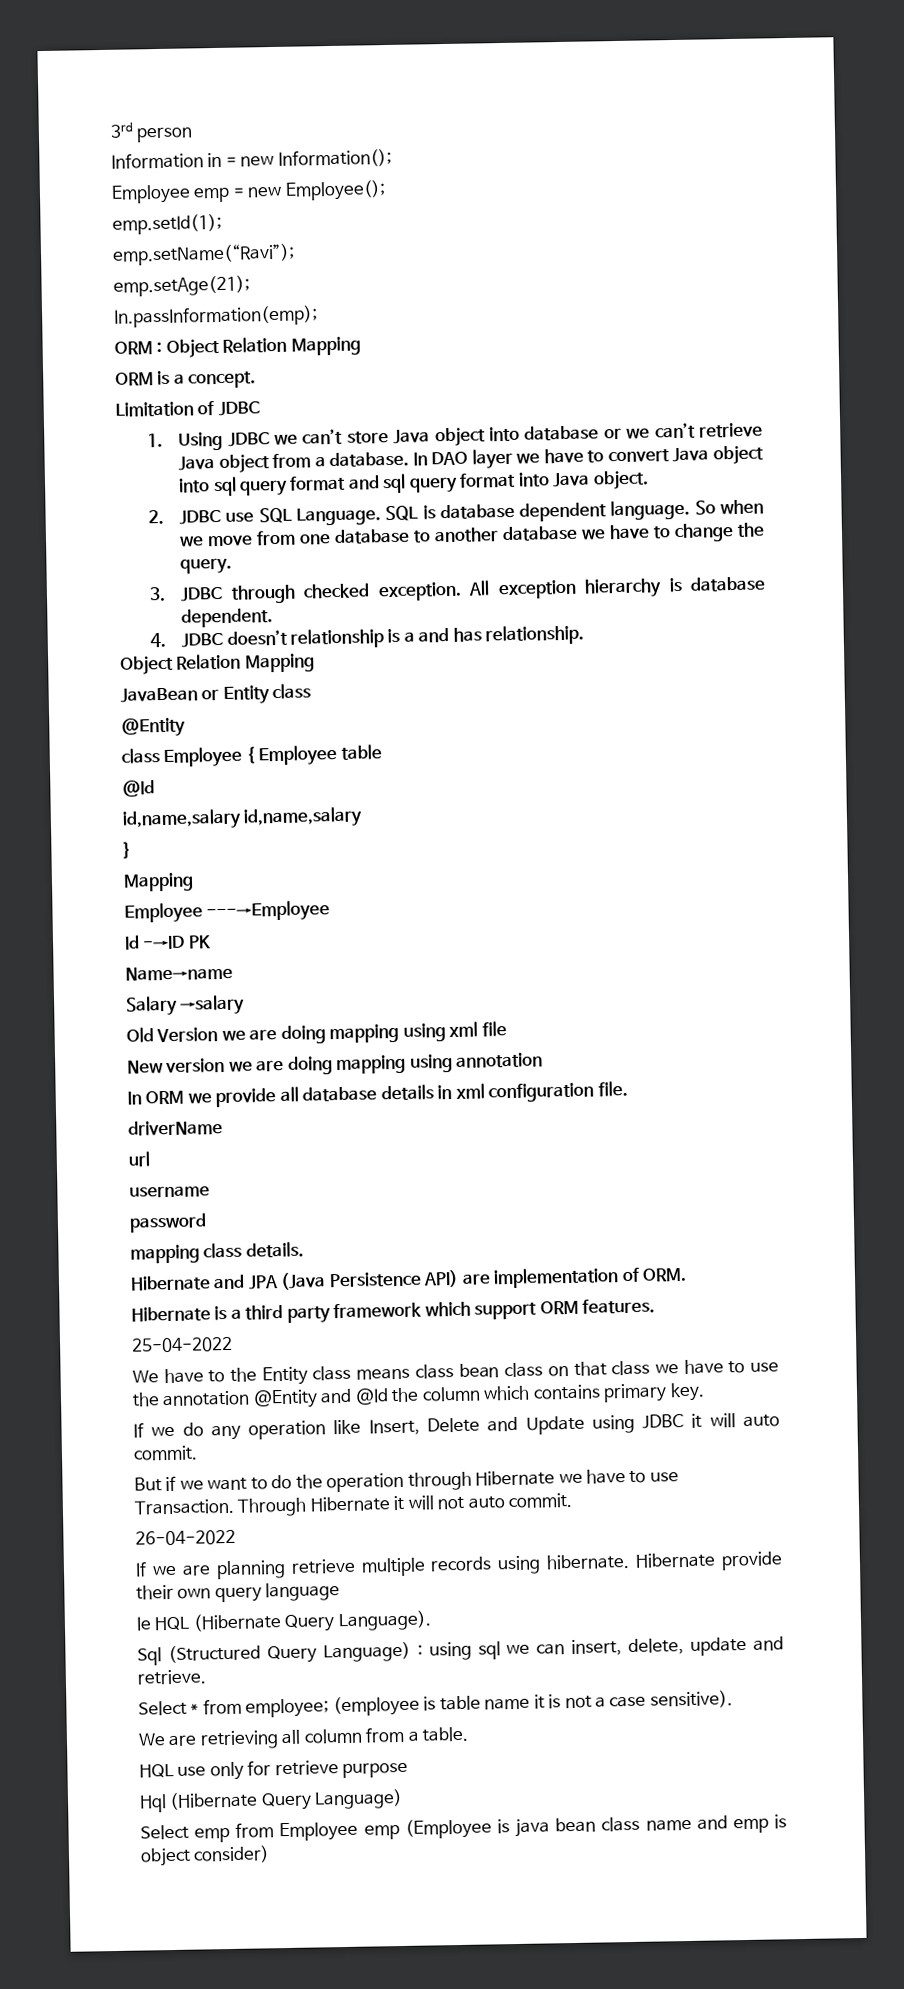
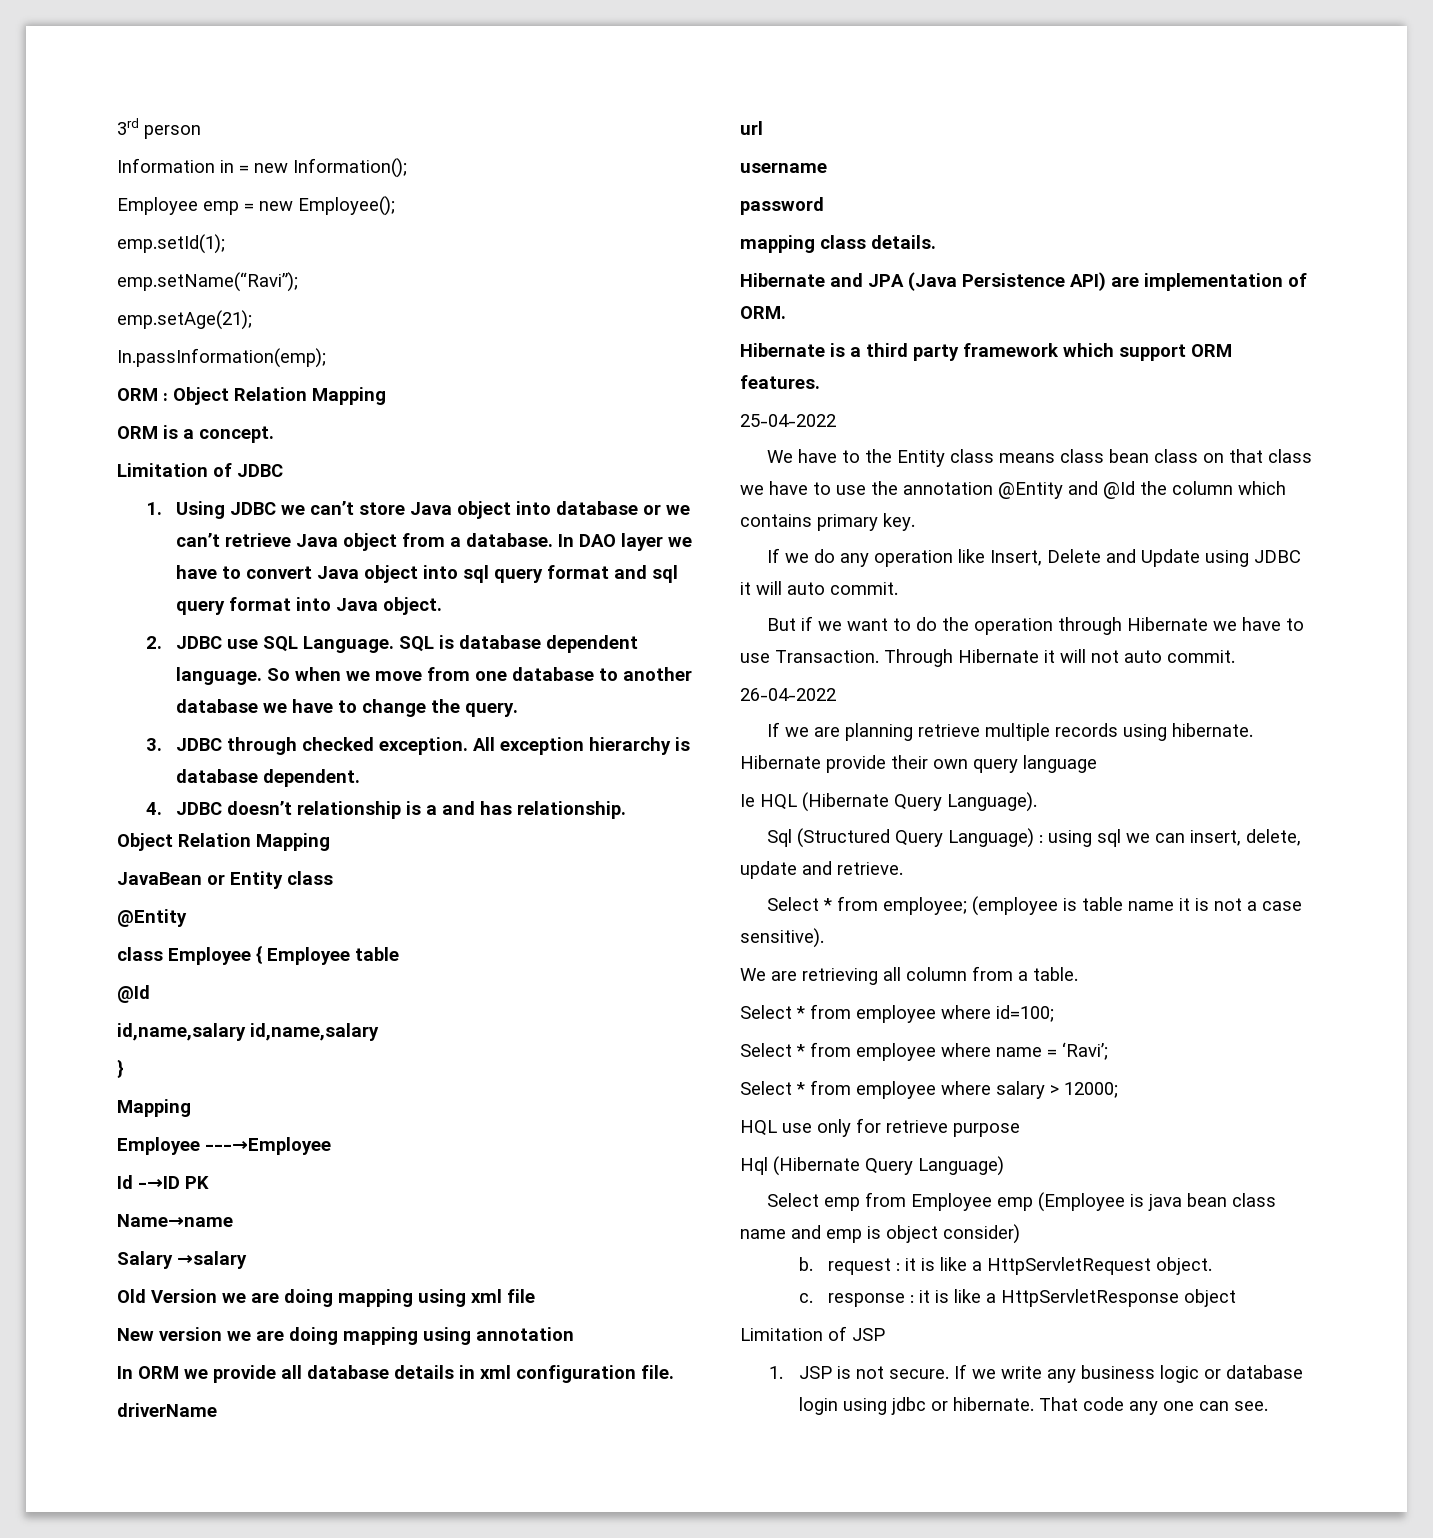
(470, 1734) none -> [740,1004,1054,1023] [740,1042,1108,1061] [740,1080,1118,1099] // Select * from employee where id=100; // Select * from employee where name = ‘Ravi’; // Select * from employee where salary > 12000;
(271, 1854) none -> [798,1257,1213,1275] [798,1289,1237,1307] [740,1326,885,1341] [769,1364,1303,1383] [798,1397,1268,1415] // b. request : it is like a HttpServletRequest object. // c. response : it is like a HttpServletResponse object // Limitation of JSP // 1. JSP is not secure. If we write any business logic or database login using jdbc or hibernate. That code any one can see.

